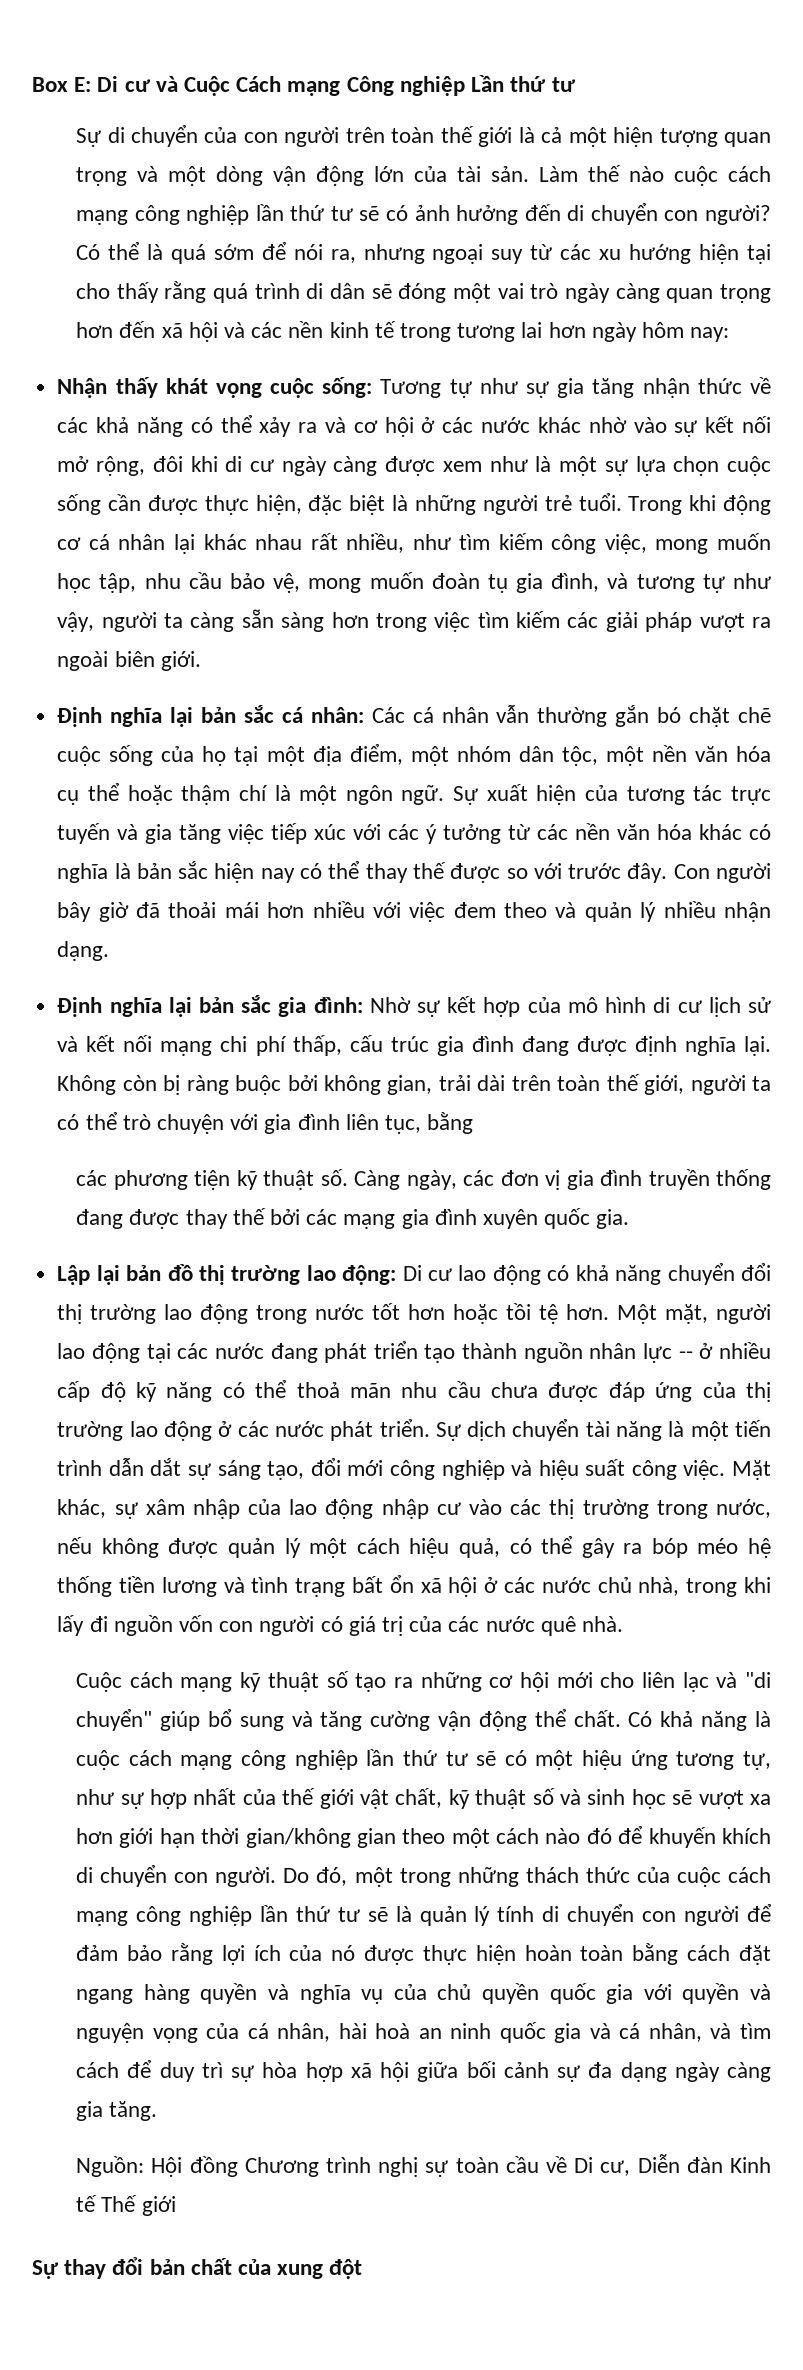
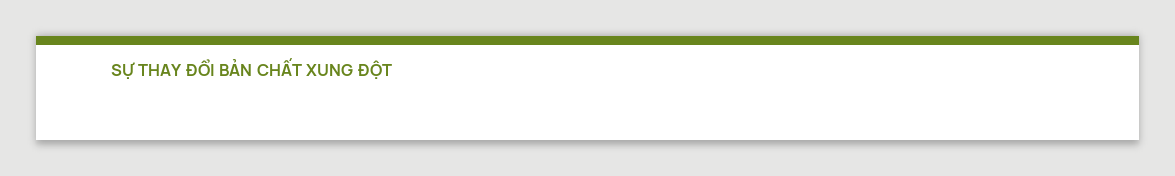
[32,75,576,96] [76,125,771,147] [76,165,772,186] [76,203,771,225] [76,242,771,264] [76,281,772,303] [76,321,730,342] [57,377,772,398] [57,415,772,437] [57,456,772,476] [57,493,771,515] [57,533,771,554] [57,572,771,593] [57,609,771,632] [57,651,201,671] [57,705,771,727] [57,744,771,766] [57,783,771,805] [57,823,772,844] [57,861,771,883] [57,901,771,922] [57,941,110,961] [57,995,772,1017] [57,1035,771,1056] [57,1074,772,1095] [57,1112,474,1134] [76,1169,772,1190] [76,1208,630,1229] [57,1263,772,1285] [57,1303,771,1324] [57,1341,771,1363] [57,1380,771,1402] [57,1419,772,1441] [57,1458,772,1480] [57,1499,771,1519] [57,1536,772,1558] [57,1575,771,1597] [57,1615,624,1636] [76,1671,771,1692] [76,1709,772,1731] [76,1749,771,1770] [76,1788,772,1809] [76,1826,771,1848] [76,1865,771,1887] [76,1904,772,1926] [76,1943,771,1965] [76,1983,772,2004] [76,2022,772,2043] [76,2060,771,2082] [76,2101,158,2121] [76,2154,771,2177] [76,2195,176,2216] [32,2257,363,2279] Box E: Di cư và Cuộc Cách mạng Công nghiệp Lần thứ tư // Sự di chuyển của con người trên toàn thế giới là cả một hiện tượng quan trọng và một dòng vận động lớn của tài sản. Làm thế nào cuộc cách mạng công nghiệp lần thứ tư sẽ có ảnh hưởng đến di chuyển con người? Có thể là quá sớm để nói ra, nhưng ngoại suy từ các xu hướng hiện tại cho thấy rằng quá trình di dân sẽ đóng một vai trò ngày càng quan trọng hơn đến xã hội và các nền kinh tế trong tương lai hơn ngày hôm nay: // Nhận thấy khát vọng cuộc sống: Tương tự như sự gia tăng nhận thức về các khả năng có thể xảy ra và cơ hội ở các nước khác nhờ vào sự kết nối mở rộng, đôi khi di cư ngày càng được xem như là một sự lựa chọn cuộc sống cần được thực hiện, đặc biệt là những người trẻ tuổi. Trong khi động cơ cá nhân lại khác nhau rất nhiều, như tìm kiếm công việc, mong muốn học tập, nhu cầu bảo vệ, mong muốn đoàn tụ gia đình, và tương tự như vậy, người ta càng sẵn sàng hơn trong việc tìm kiếm các giải pháp vượt ra ngoài biên giới. // Định nghĩa lại bản sắc cá nhân: Các cá nhân vẫn thường gắn bó chặt chẽ cuộc sống của họ tại một địa điểm, một nhóm dân tộc, một nền văn hóa cụ thể hoặc thậm chí là một ngôn ngữ. Sự xuất hiện của tương tác trực tuyến và gia tăng việc tiếp xúc với các ý tưởng từ các nền văn hóa khác có nghĩa là bản sắc hiện nay có thể thay thế được so với trước đây. Con người bây giờ đã thoải mái hơn nhiều với việc đem theo và quản lý nhiều nhận dạng. // Định nghĩa lại bản sắc gia đình: Nhờ sự kết hợp của mô hình di cư lịch sử và kết nối mạng chi phí thấp, cấu trúc gia đình đang được định nghĩa lại. Không còn bị ràng buộc bởi không gian, trải dài trên toàn thế giới, người ta có thể trò chuyện với gia đình liên tục, bằng // các phương tiện kỹ thuật số. Càng ngày, các đơn vị gia đình truyền thống đang được thay thế bởi các mạng gia đình xuyên quốc gia. // Lập lại bản đồ thị trường lao động: Di cư lao động có khả năng chuyển đổi thị trường lao động trong nước tốt hơn hoặc tồi tệ hơn. Một mặt, người lao động tại các nước đang phát triển tạo thành nguồn nhân lực -- ở nhiều cấp độ kỹ năng có thể thoả mãn nhu cầu chưa được đáp ứng của thị trường lao động ở các nước phát triển. Sự dịch chuyển tài năng là một tiến trình dẫn dắt sự sáng tạo, đổi mới công nghiệp và hiệu suất công việc. Mặt khác, sự xâm nhập của lao động nhập cư vào các thị trường trong nước, nếu không được quản lý một cách hiệu quả, có thể gây ra bóp méo hệ thống tiền lương và tình trạng bất ổn xã hội ở các nước chủ nhà, trong khi lấy đi nguồn vốn con người có giá trị của các nước quê nhà. // Cuộc cách mạng kỹ thuật số tạo ra những cơ hội mới cho liên lạc và "di chuyển" giúp bổ sung và tăng cường vận động thể chất. Có khả năng là cuộc cách mạng công nghiệp lần thứ tư sẽ có một hiệu ứng tương tự, như sự hợp nhất của thế giới vật chất, kỹ thuật số và sinh học sẽ vượt xa hơn giới hạn thời gian/không gian theo một cách nào đó để khuyến khích di chuyển con người. Do đó, một trong những thách thức của cuộc cách mạng công nghiệp lần thứ tư sẽ là quản lý tính di chuyển con người để đảm bảo rằng lợi ích của nó được thực hiện hoàn toàn bằng cách đặt ngang hàng quyền và nghĩa vụ của chủ quyền quốc gia với quyền và nguyện vọng của cá nhân, hài hoà an ninh quốc gia và cá nhân, và tìm cách để duy trì sự hòa hợp xã hội giữa bối cảnh sự đa dạng ngày càng gia tăng. // Nguồn: Hội đồng Chương trình nghị sự toàn cầu về Di cư, Diễn đàn Kinh tế Thế giới // Sự thay đổi bản chất của xung đột -> [111,58,392,79] SỰ THAY ĐỔI BẢN CHẤT XUNG ĐỘT

